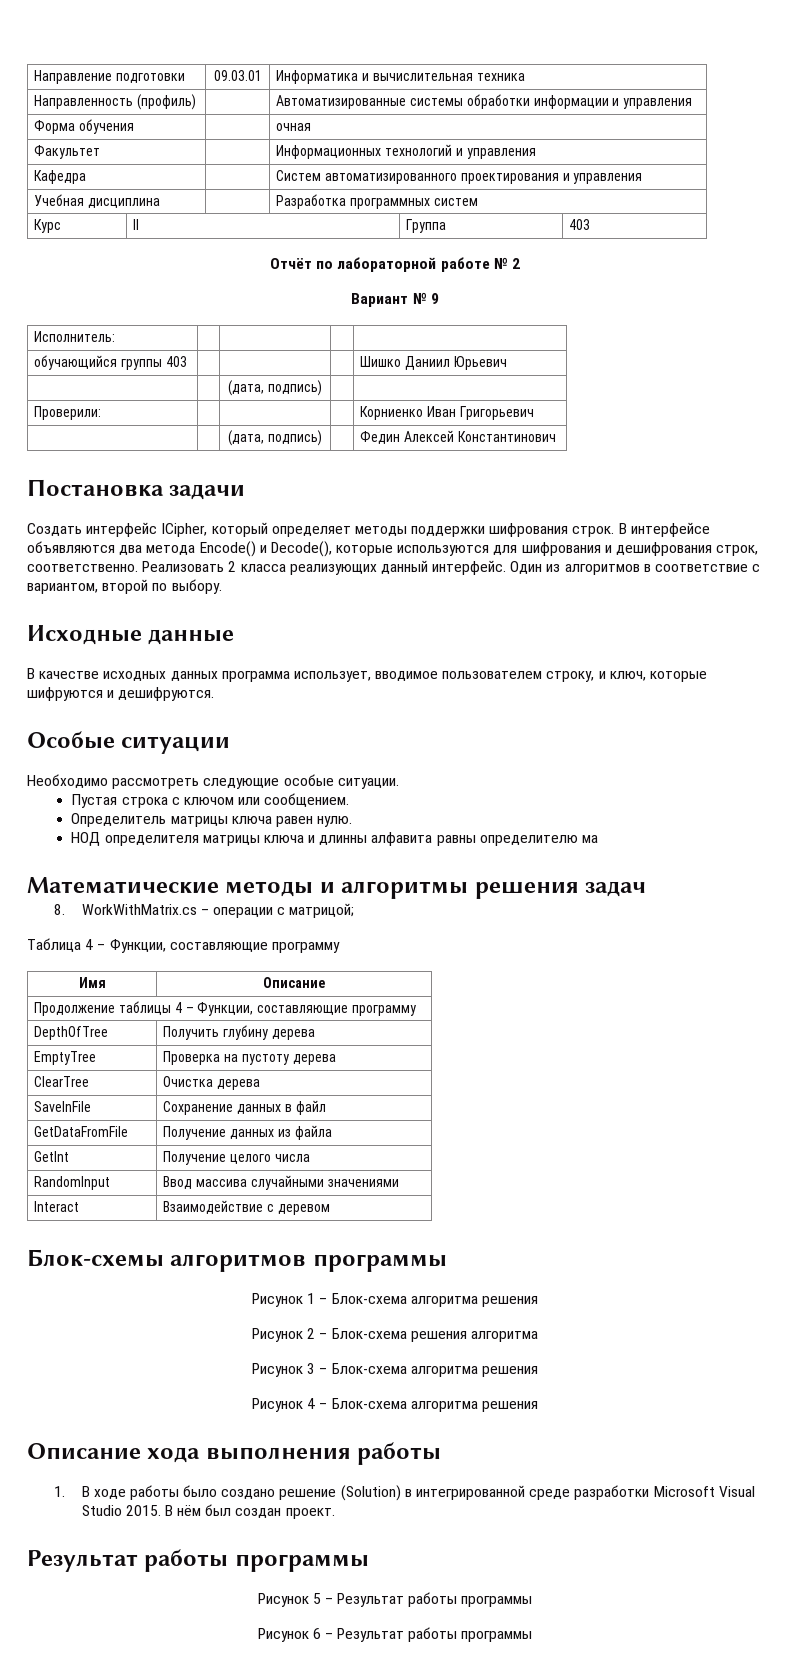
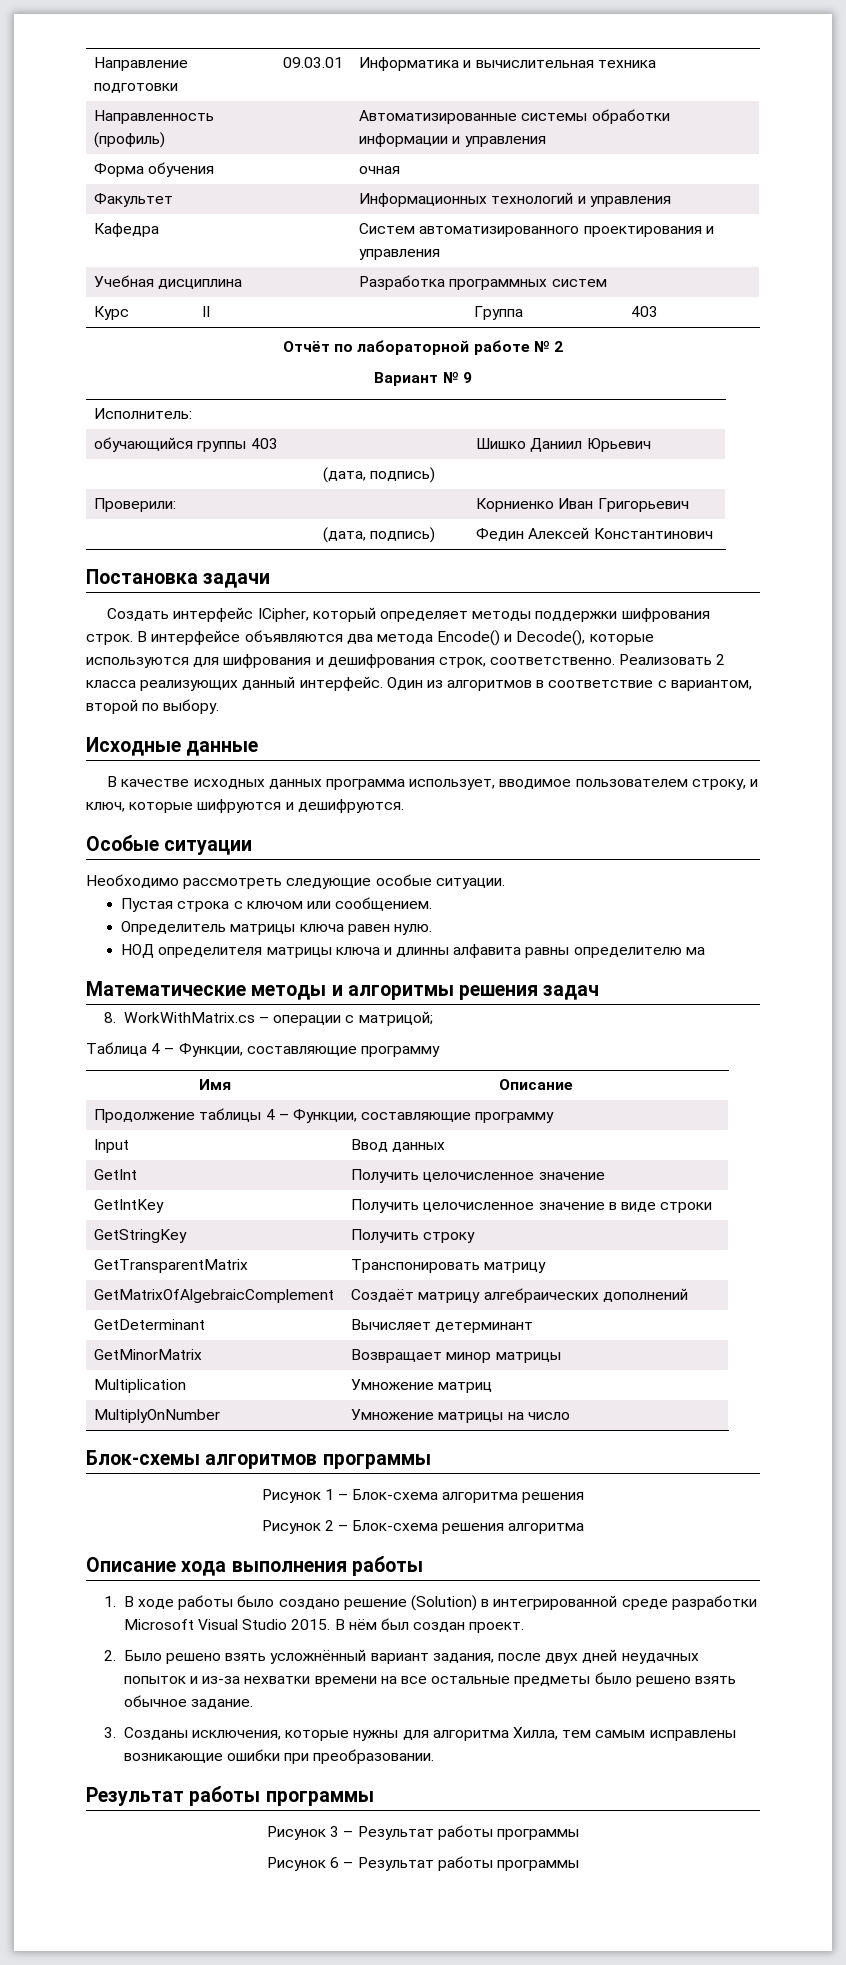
[34,1026,109,1040] [163,1025,315,1040] [34,1051,97,1065] [163,1051,336,1065] [34,1076,90,1087] [163,1076,261,1090] [34,1101,92,1112] [163,1100,326,1115] [34,1126,129,1137] [163,1125,332,1140] [34,1151,70,1162] [163,1151,310,1165] [34,1176,111,1190] [163,1175,399,1190] [34,1201,80,1212] [163,1200,330,1215] DepthOfTree | Получить глубину дерева // EmptyTree | Проверка на пустоту дерева // ClearTree | Очистка дерева // SaveInFile | Сохранение данных в файл // GetDataFromFile | Получение данных из файла // GetInt | Получение целого числа // RandomInput | Ввод массива случайными значениями // Interact | Взаимодействие с деревом -> [94,1139,130,1153] [351,1139,446,1152] [94,1169,138,1180] [351,1169,605,1183] [94,1199,165,1213] [351,1199,713,1213] [94,1229,188,1243] [351,1229,476,1243] [94,1259,249,1273] [351,1259,547,1273] [94,1289,335,1303] [351,1288,688,1303] [94,1319,206,1330] [351,1319,534,1333] [94,1349,203,1360] [351,1349,561,1363] [94,1379,187,1393] [351,1379,493,1393] [94,1409,221,1423] [351,1409,570,1423] Input | Ввод данных // GetInt | Получить целочисленное значение // GetIntKey | Получить целочисленное значение в виде строки // GetStringKey | Получить строку // GetTransparentMatrix | Транспонировать матрицу // GetMatrixOfAlgebraicComplement | Создаёт матрицу алгебраических дополнений // GetDeterminant | Вычисляет детерминант // GetMinorMatrix | Возвращает минор матрицы // Multiplication | Умножение матриц // MultiplyOnNumber | Умножение матрицы на число
[252,1363,538,1377] [252,1398,538,1412] // Рисунок 3 – Блок-схема алгоритма решения // Рисунок 4 – Блок-схема алгоритма решения -> (585, 1528) none
[27,1549,369,1572] [257,1593,321,1607] // Результат работы программы // Рисунок 5 -> [104,1649,699,1664] [123,1672,736,1687] [123,1695,254,1709] [104,1727,736,1741] [123,1749,435,1764] [86,1786,374,1806] [267,1826,340,1840] // 2. Было решено взять усложнённый вариант задания, после двух дней неудачных попыток и из-за нехватки времени на все остальные предметы было решено взять обычное задание. // 3. Созданы исключения, которые нужны для алгоритма Хилла, тем самым исправлены возникающие ошибки при преобразовании. // Результат работы программы // Рисунок 3

